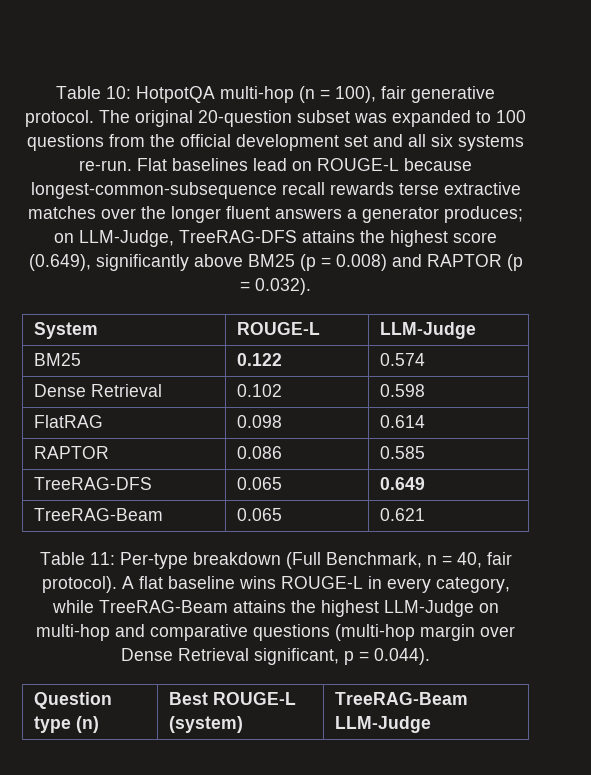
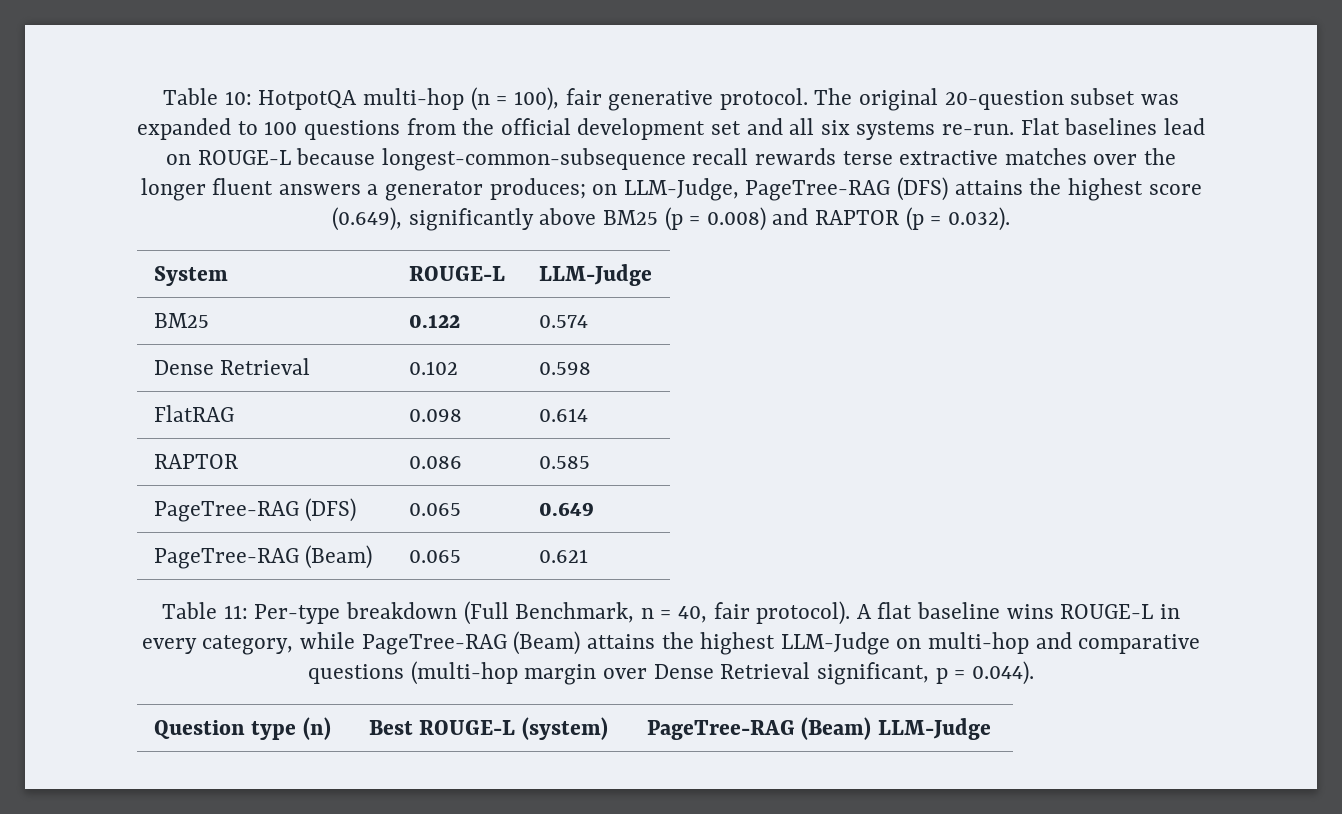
[179,230,297,243] TreeRAG-DFS -> [745,177,949,201] PageTree-RAG (DFS)
[33,477,152,490] TreeRAG-DFS -> [153,498,357,522] PageTree-RAG (DFS)
[33,508,163,521] TreeRAG-Beam -> [153,545,373,569] PageTree-RAG (Beam)
[98,600,228,613] TreeRAG-Beam -> [361,631,581,655] PageTree-RAG (Beam)
[334,692,468,705] TreeRAG-Beam -> [646,717,872,740] PageTree-RAG (Beam)

